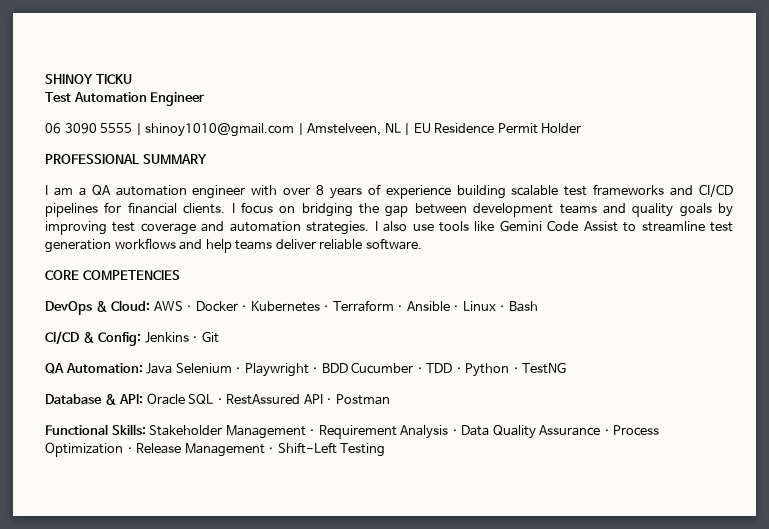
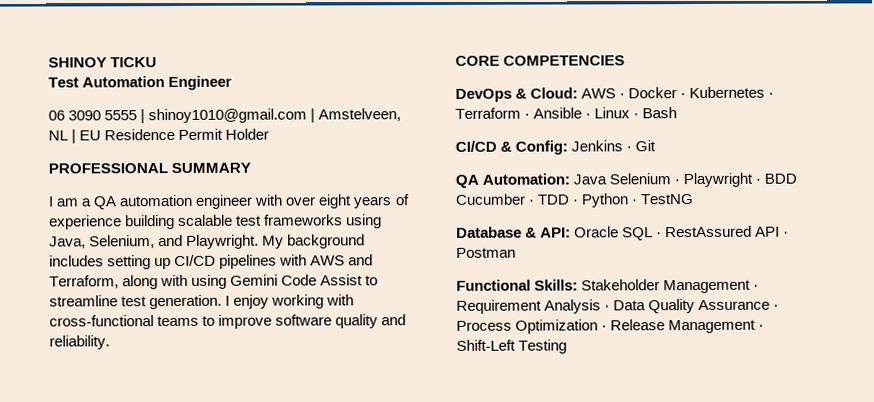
[316,185,325,195] 8 -> [318,194,353,209] eight
[670,184,733,197] [45,202,733,217] [45,221,495,235] and CI/CD pipelines for financial clients. I focus on bridging the gap between development teams and quality goals by improving test coverage and automation strategies. I also use tools like -> [346,214,383,229] [49,234,366,249] [49,254,374,270] [49,274,228,290] using Java, Selenium, and Playwright. My background includes setting up CI/CD pipelines with AWS and Terraform, along with using
[45,238,422,253] generation workflows and help teams deliver reliable software. -> [149,294,355,310] [49,314,407,329] [49,335,110,350] generation. I enjoy working with cross-functional teams to improve software quality and reliability.

